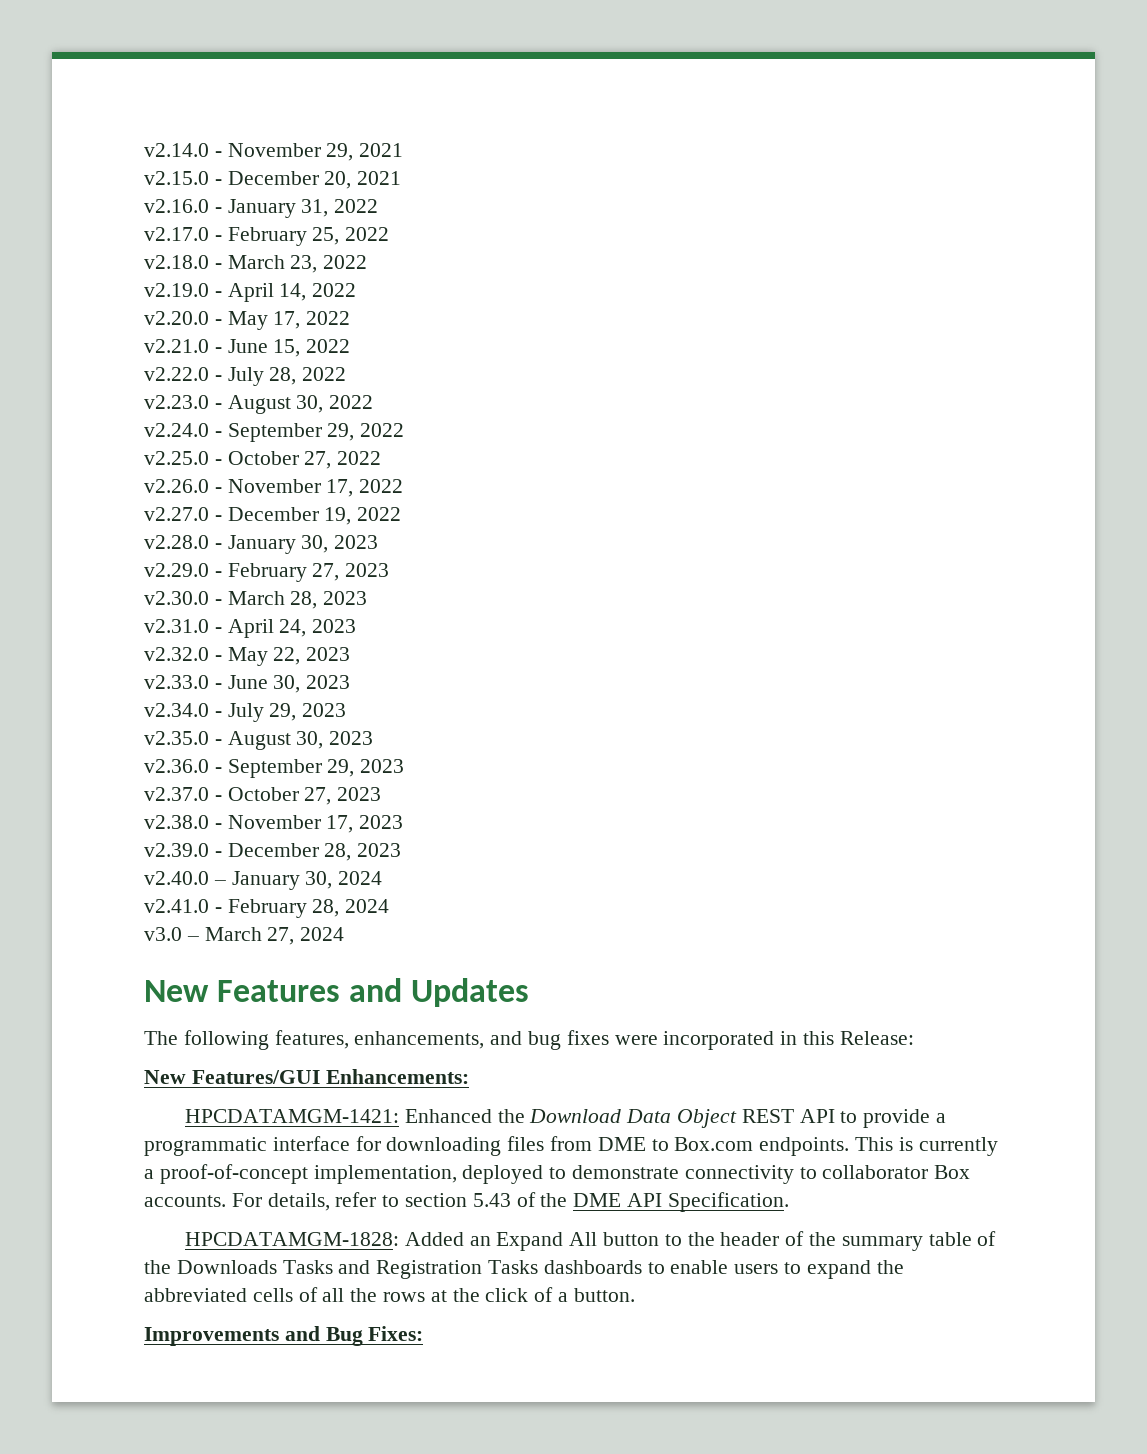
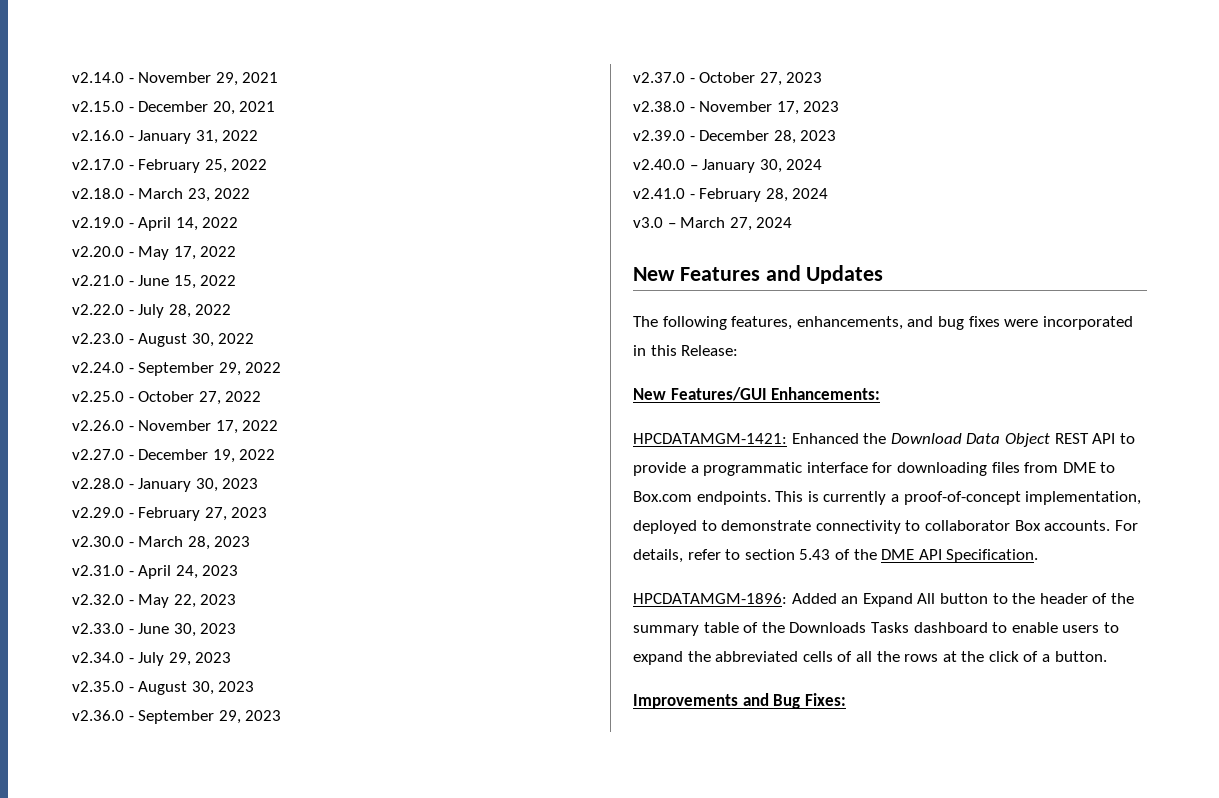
[184,1232,399,1246] HPCDATAMGM-1828: -> [633,593,787,604] HPCDATAMGM-1896:
[338,1260,642,1279] and Registration Tasks dashboards -> [913,622,988,633] dashboard

